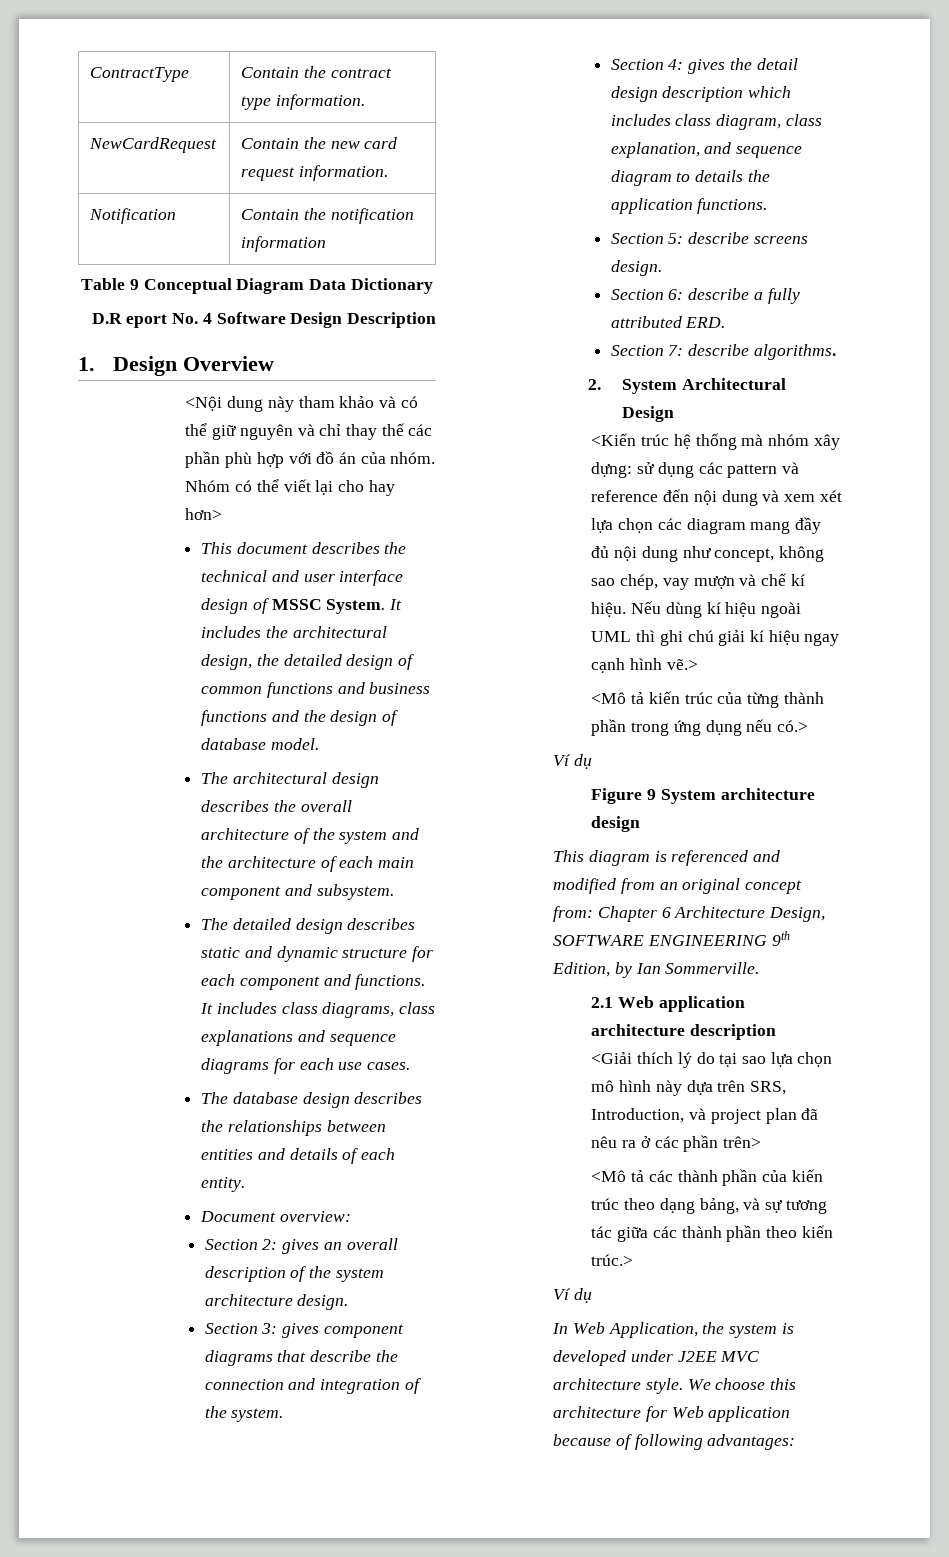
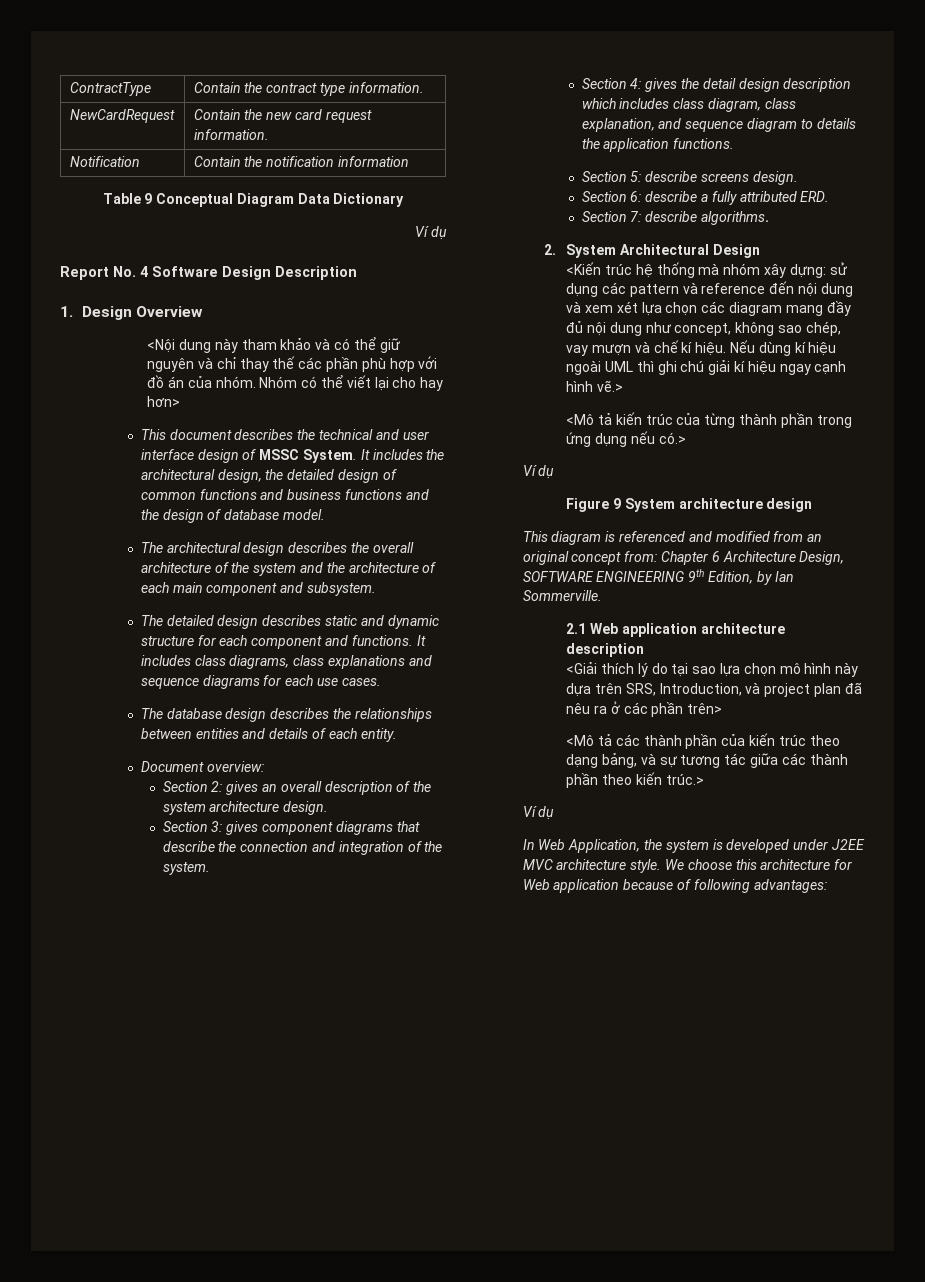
[91,313,168,328] D.R eport -> [415,226,447,240] [60,266,109,280] Ví dụ // Report

